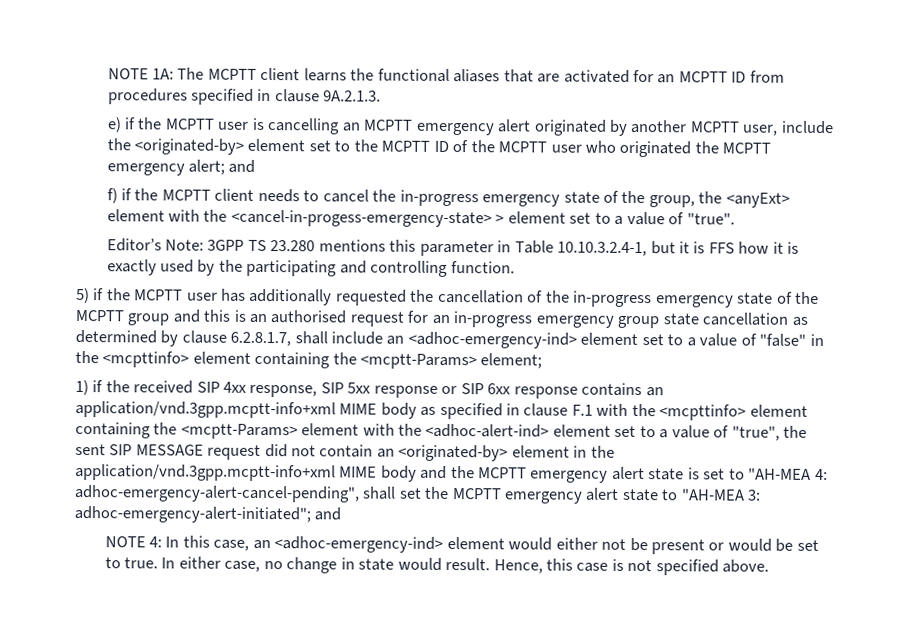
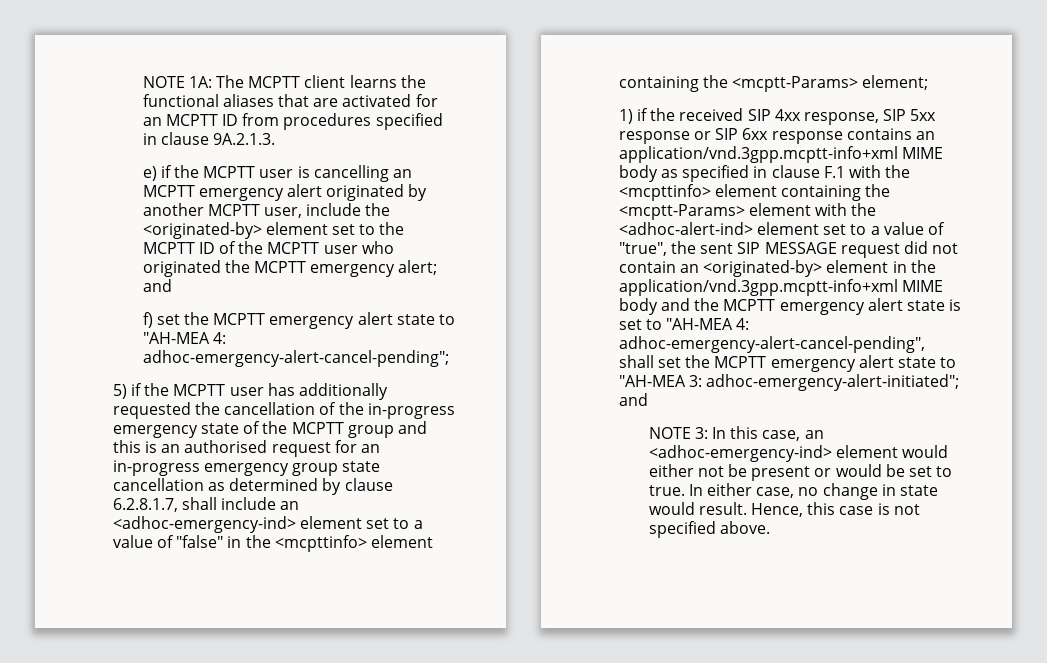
[120,188,790,208] [106,209,735,228] [106,238,800,257] [106,259,515,277] if the MCPTT client needs to cancel the in-progress emergency state of the group, the <anyExt> element with the <cancel-in-progess-emergency-state> > element set to a value of "true". // Editor’s Note: 3GPP TS 23.280 mentions this parameter in Table 10.10.3.2.4-1, but it is FFS how it is exactly used by the participating and controlling function. -> [156,312,456,329] [142,332,226,344] [142,350,449,367] set the MCPTT emergency alert state to "AH-MEA 4: adhoc-emergency-alert-cancel-pending";
[148,536,162,548] 4: -> [694,427,708,439] 3:

